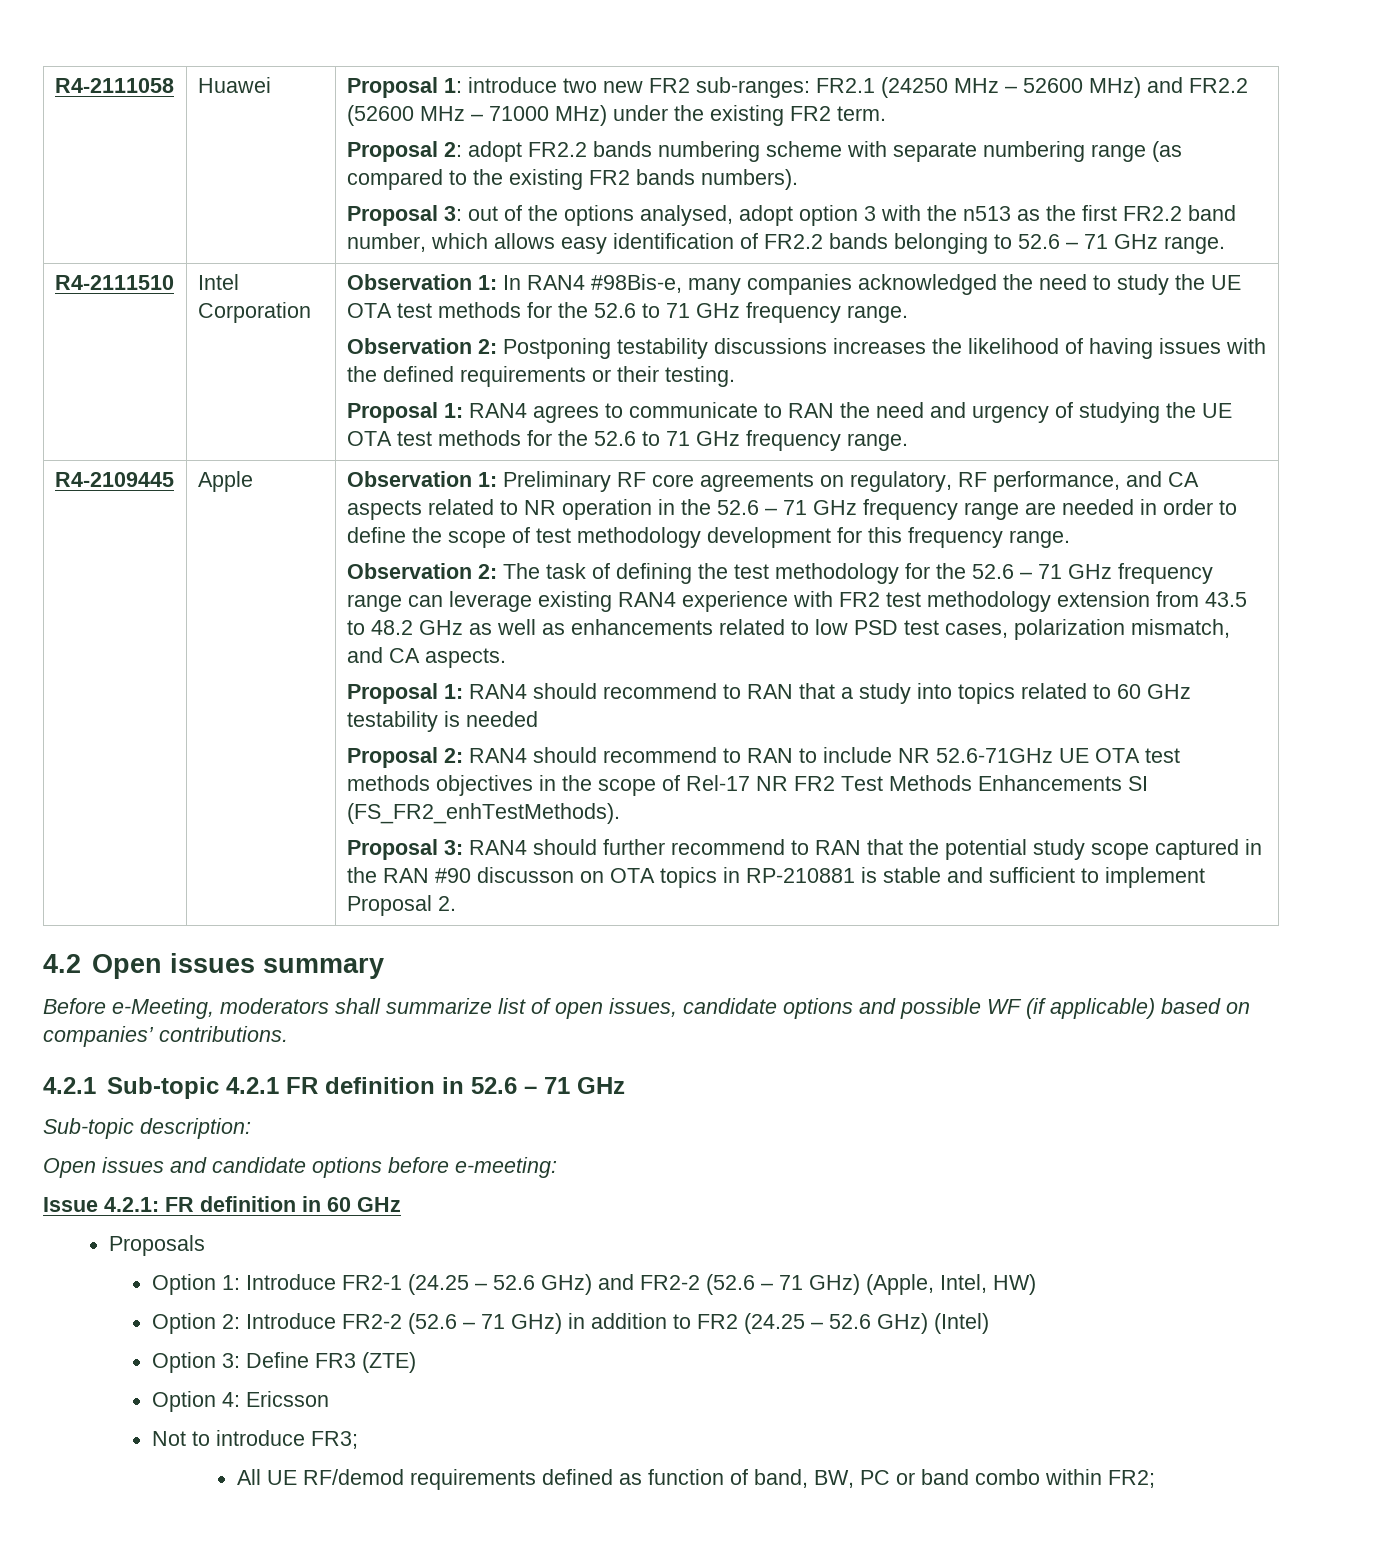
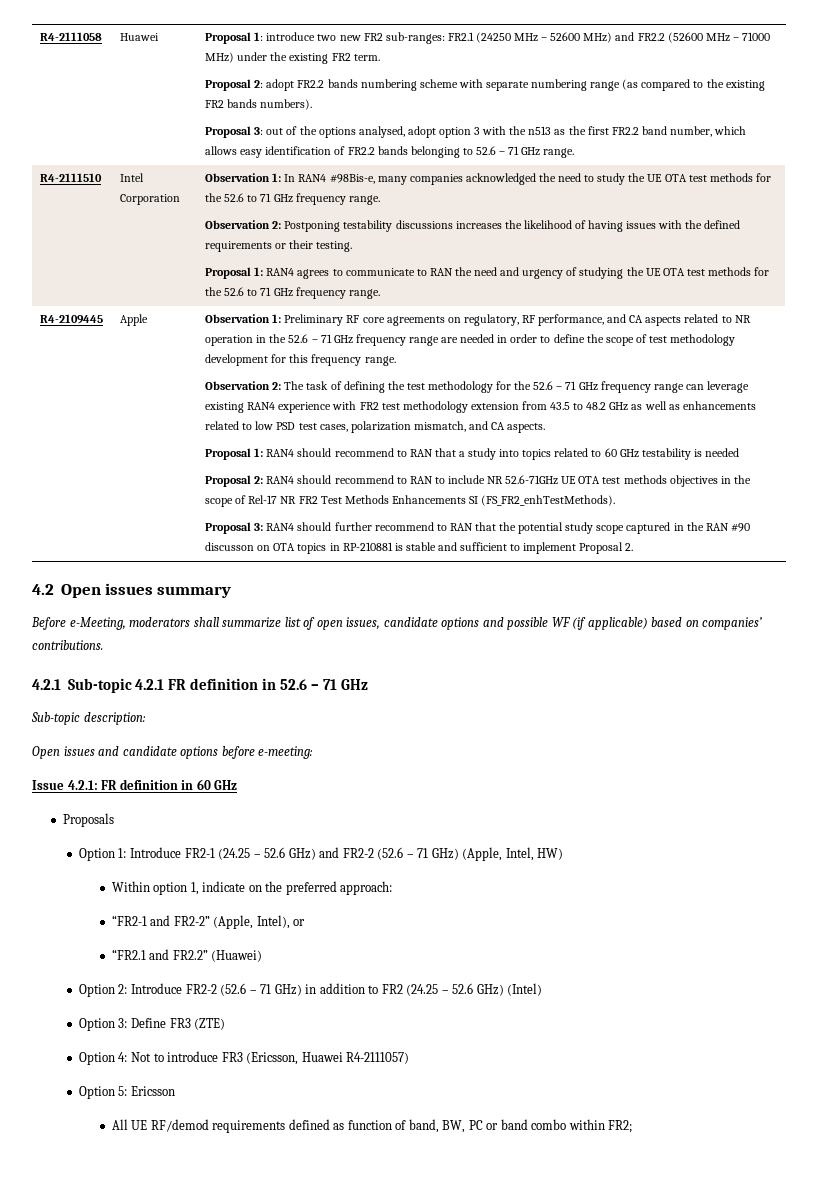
(1036, 1284) none -> [111,881,393,895] [111,915,306,929] [111,949,263,962] // Within option 1, indicate on the preferred approach: // “FR2-1 and FR2-2” (Apple, Intel), or // “FR2.1 and FR2.2” (Huawei)
[245,1391,329,1407] Ericsson // -> (128, 1057) none
[310,1431,358,1449] FR3; -> [221,1052,410,1065] [78,1086,175,1099] FR3 (Ericsson, Huawei R4-2111057) // Option 5: Ericsson

